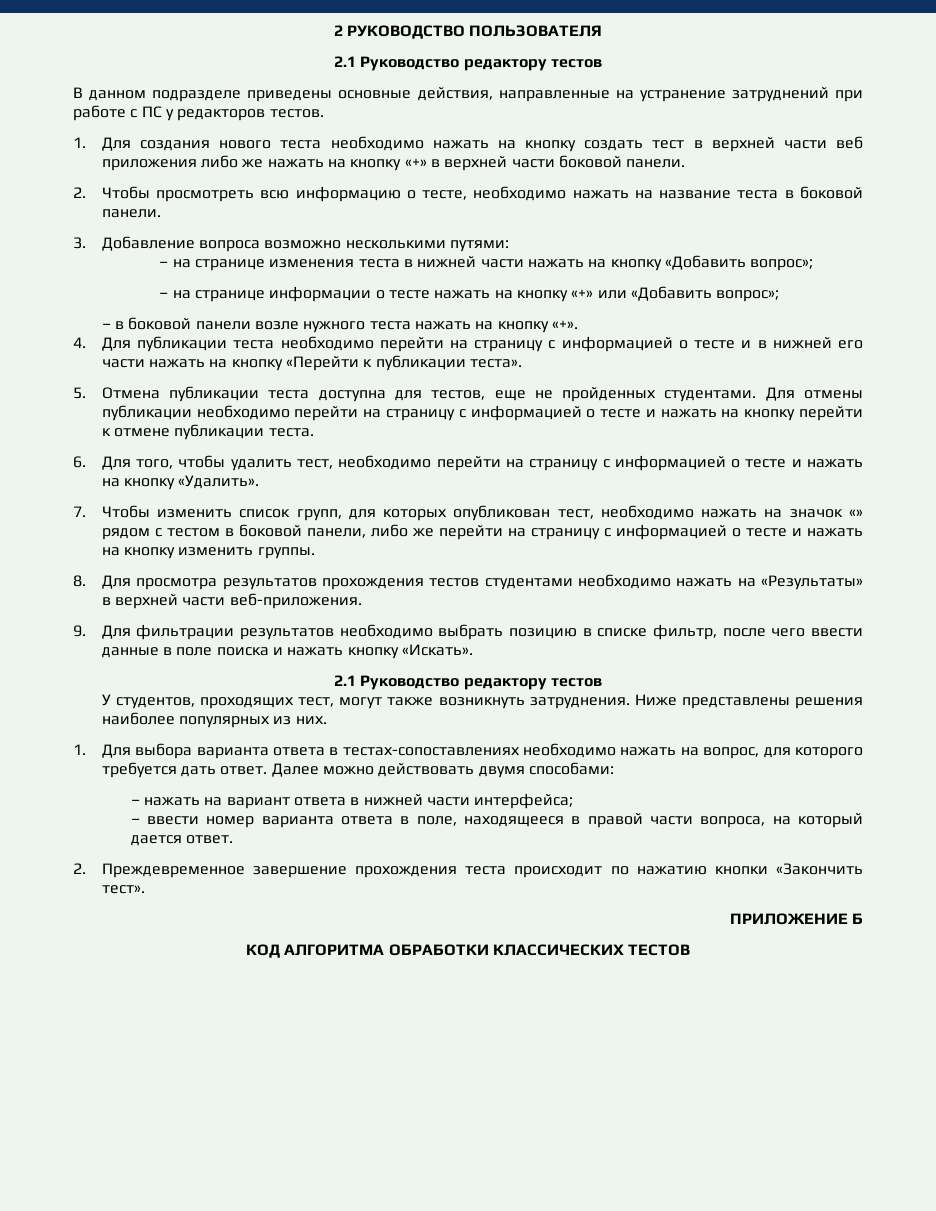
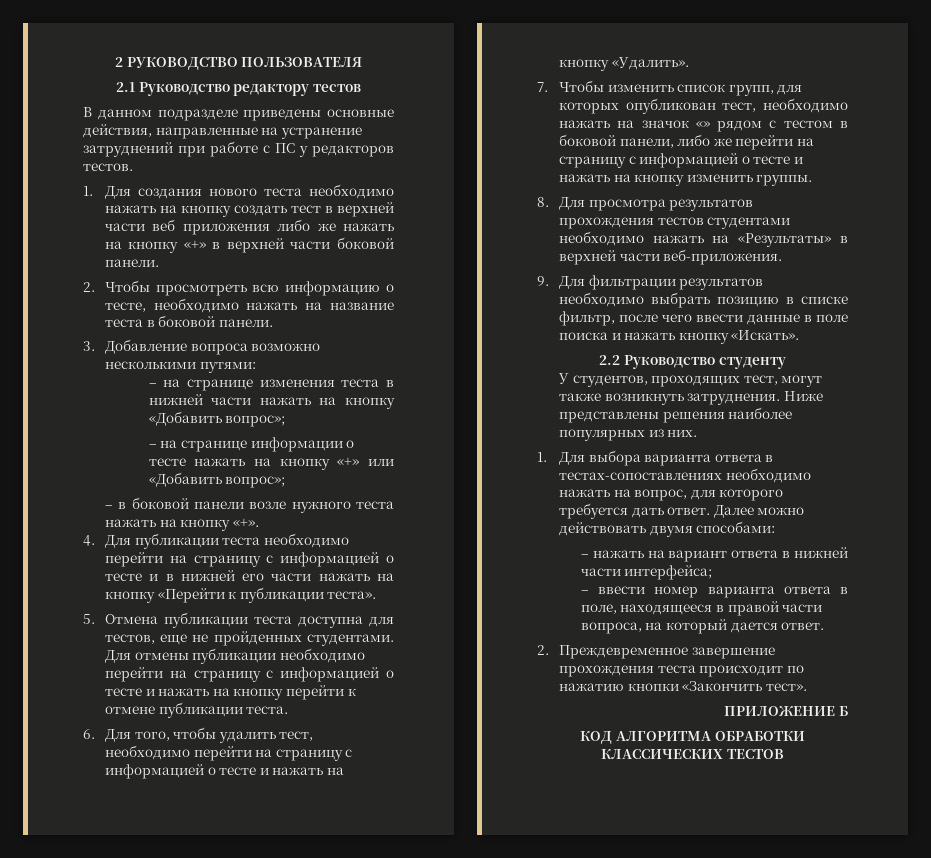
[334,675,602,690] 2.1 Руководство редактору тестов -> [599,355,786,369] 2.2 Руководство студенту

